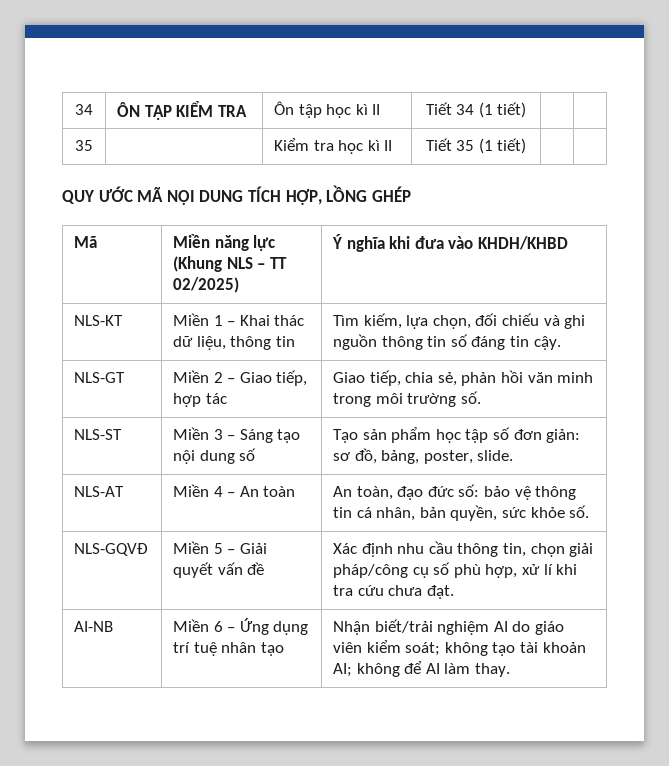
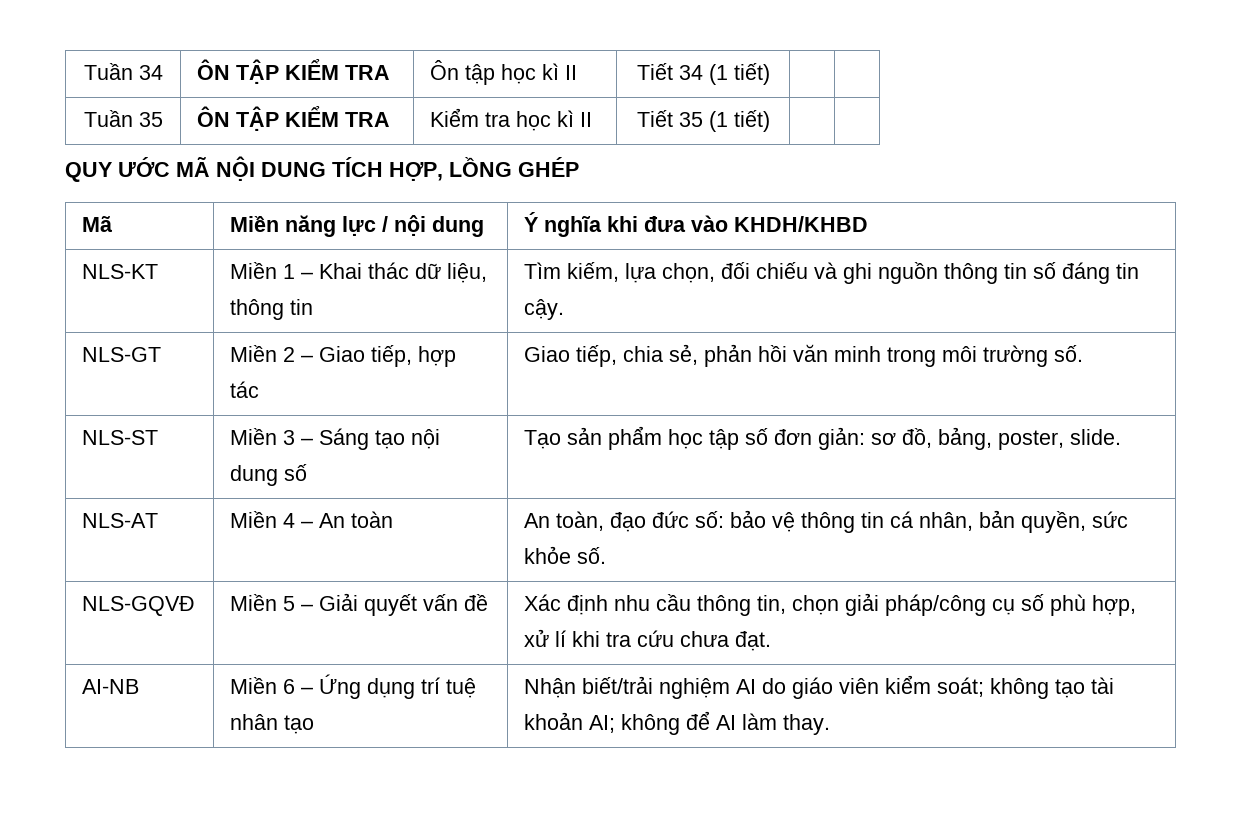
(75, 109) none -> [83,63,133,80] Tuần
(527, 110) none -> [83,110,133,127] Tuần
(93, 145) none -> [197,106,391,131] ÔN TẬP KIỂM TRA
[173,256,287,272] [173,277,240,293] (Khung NLS – TT 02/2025) -> [382,215,485,237] / nội dung

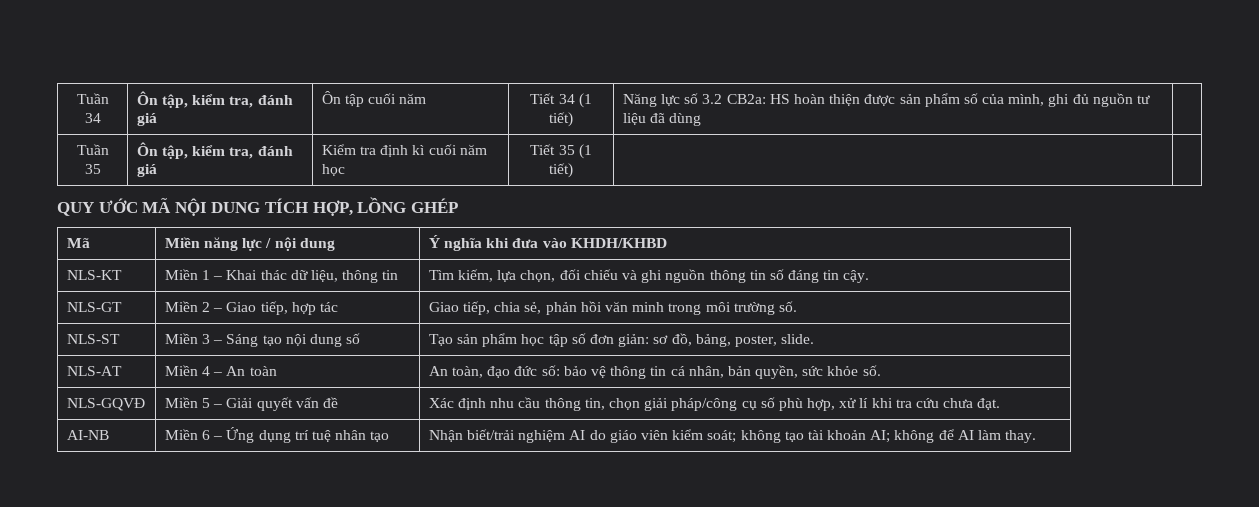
[197,59,391,84] ÔN TẬP KIỂM TRA -> [136,91,293,108] [136,113,157,126] Ôn tập, kiểm tra, đánh giá
[501,63,578,84] học kì II -> [368,93,427,104] cuối năm
[83,110,163,127] [197,106,391,131] [430,108,593,131] | // Tuần 35 | ÔN TẬP KIỂM TRA | Kiểm tra học kì II -> [622,93,1151,107] [622,113,702,126] [76,144,109,155] [84,164,101,174] [136,142,293,159] [136,164,157,177] [321,144,487,157] [321,164,345,176] Năng lực số 3.2 CB2a: HS hoàn thiện được sản phẩm số của mình, ghi đủ nguồn tư liệu đã dùng | // Tuần 35 | Ôn tập, kiểm tra, đánh giá | Kiểm tra định kì cuối năm học

